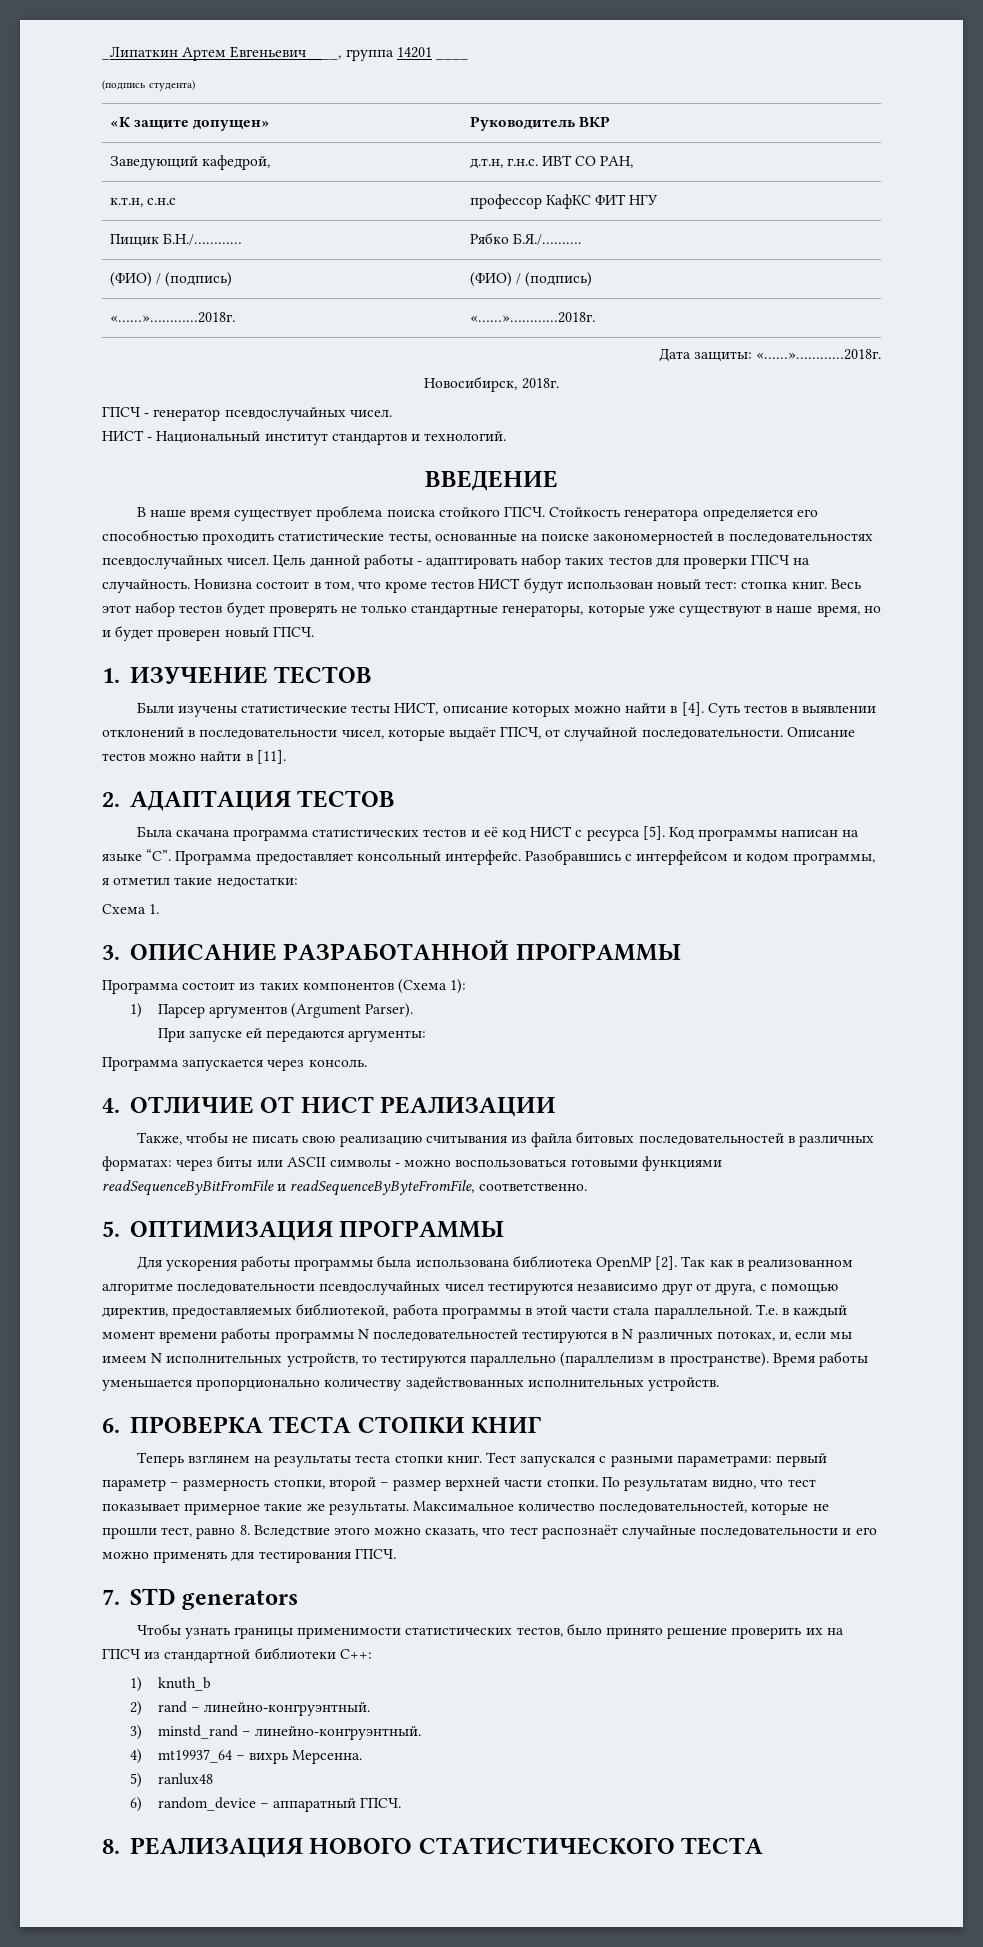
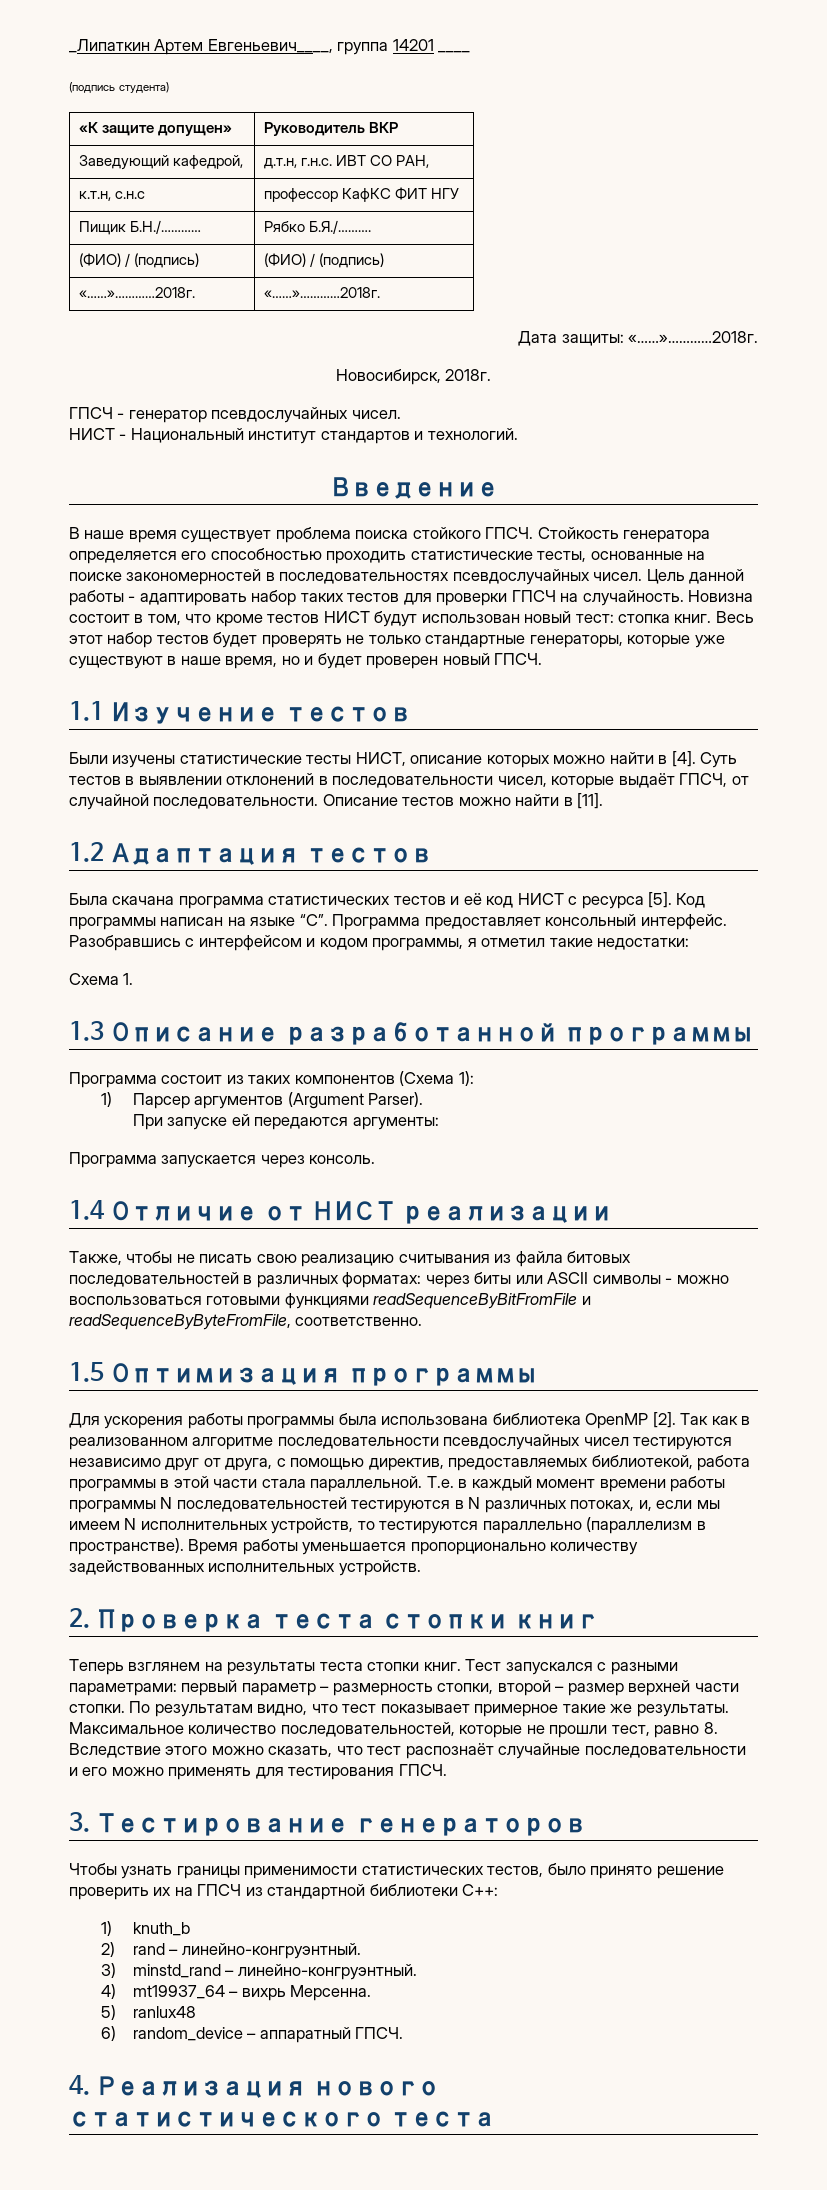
[425,470,558,491] ВВЕДЕНИЕ -> [329,477,498,499] Введение
[102,666,373,684] 1. ИЗУЧЕНИЕ ТЕСТОВ -> [69,701,411,724] 1.1 Изучение тестов
[102,790,396,811] 2. АДАПТАЦИЯ ТЕСТОВ -> [69,842,432,865] 1.2 Адаптация тестов
[102,940,681,961] 3. ОПИСАНИЕ РАЗРАБОТАННОЙ ПРОГРАММЫ -> [69,1021,754,1045] 1.3 Описание разработанной программы
[102,1096,557,1117] 4. ОТЛИЧИЕ ОТ НИСТ РЕАЛИЗАЦИИ -> [69,1200,613,1224] 1.4 Отличие от НИСТ реализации
[102,1220,505,1241] 5. ОПТИМИЗАЦИЯ ПРОГРАММЫ -> [69,1362,537,1386] 1.5 Оптимизация программы
[102,1416,542,1434] 6. ПРОВЕРКА ТЕСТА СТОПКИ КНИГ -> [69,1608,599,1632] 2. Проверка теста стопки книг
[102,1588,299,1610] 7. STD generators -> [69,1812,586,1836] 3. Тестирование генераторов
[102,1837,764,1858] 8. РЕАЛИЗАЦИЯ НОВОГО СТАТИСТИЧЕСКОГО ТЕСТА -> [69,2075,439,2098] [69,2111,496,2127] 4. Реализация нового статистического теста

